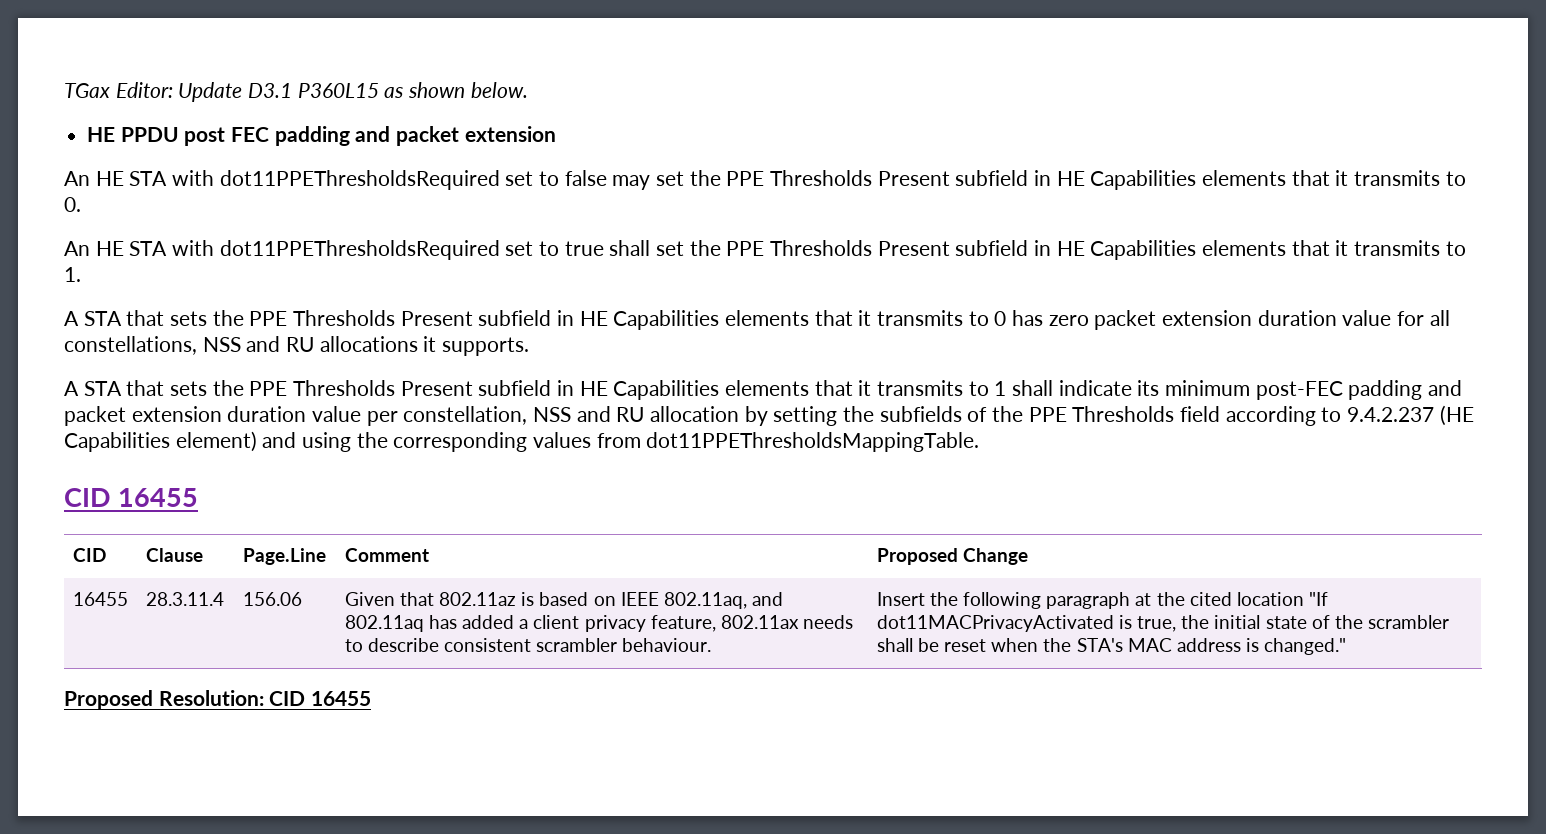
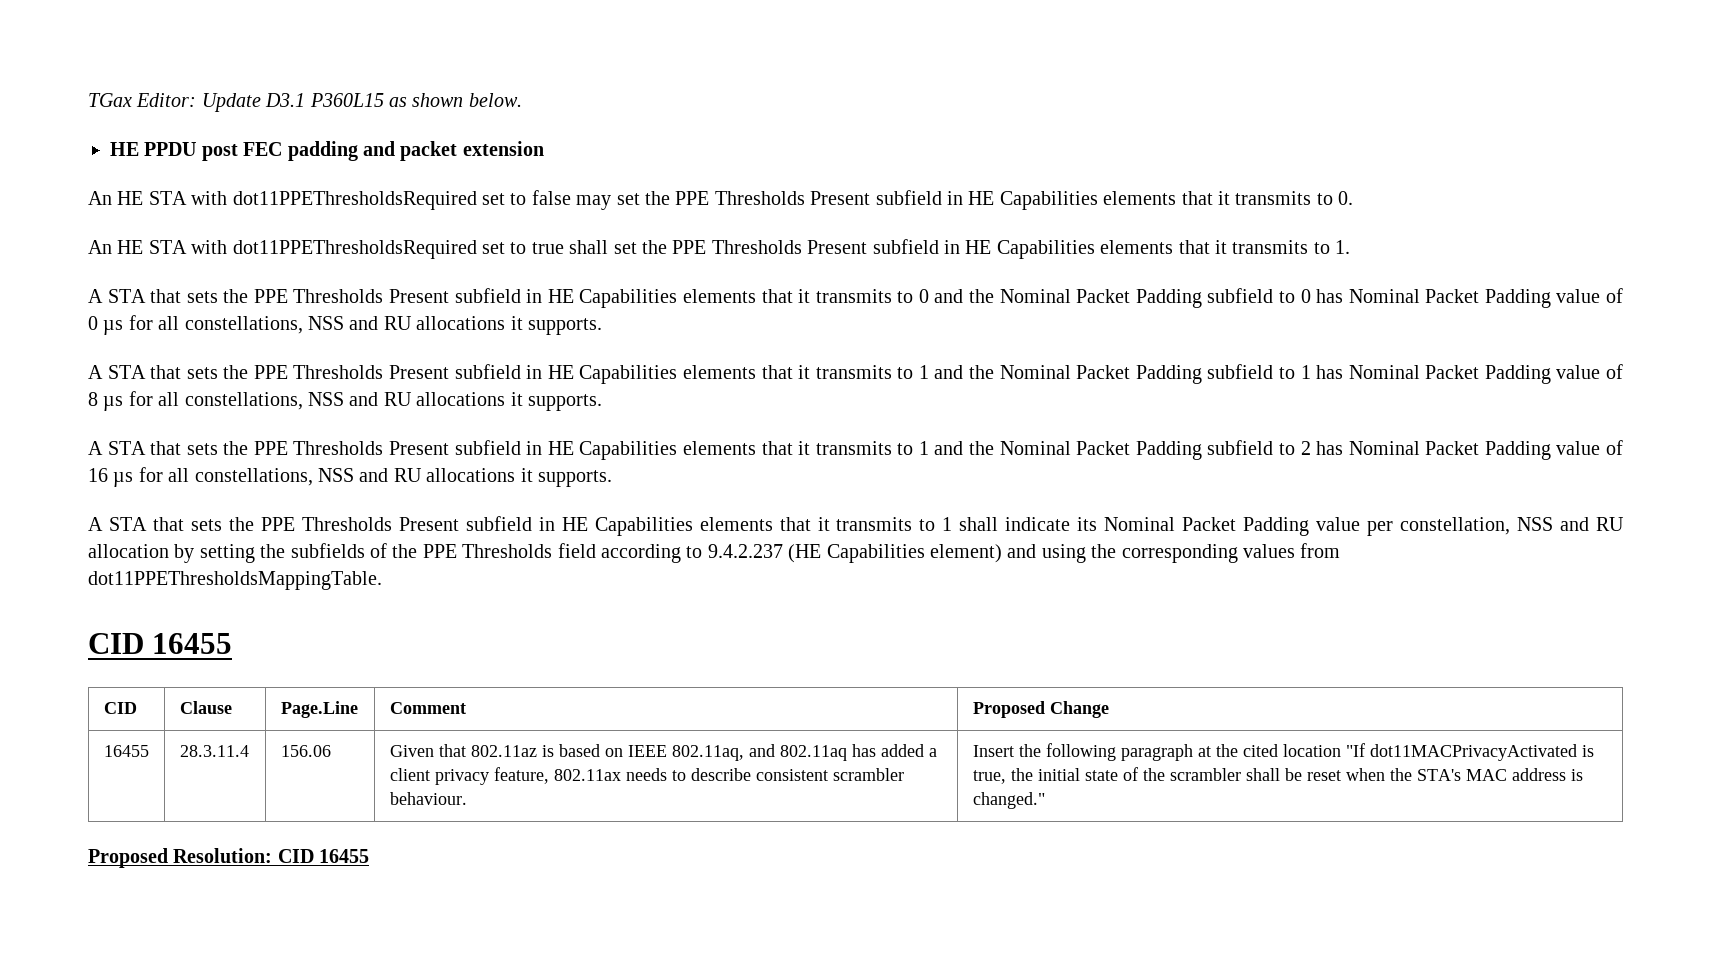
[1012,310,1392,330] has zero packet extension duration value -> [934,288,1623,308] [88,315,602,335] [88,364,1623,384] [88,391,602,411] [88,440,1623,460] [88,468,134,487] and the Nominal Packet Padding subfield to 0 has Nominal Packet Padding value of 0 µs for all constellations, NSS and RU allocations it supports. // A STA that sets the PPE Thresholds Present subfield in HE Capabilities elements that it transmits to 1 and the Nominal Packet Padding subfield to 1 has Nominal Packet Padding value of 8 µs for all constellations, NSS and RU allocations it supports. // A STA that sets the PPE Thresholds Present subfield in HE Capabilities elements that it transmits to 1 and the Nominal Packet Padding subfield to 2 has Nominal Packet Padding value of 16 µs
[1165,380,1463,400] [64,406,307,426] minimum post-FEC padding and packet extension duration -> [1104,517,1310,536] Nominal Packet Padding

